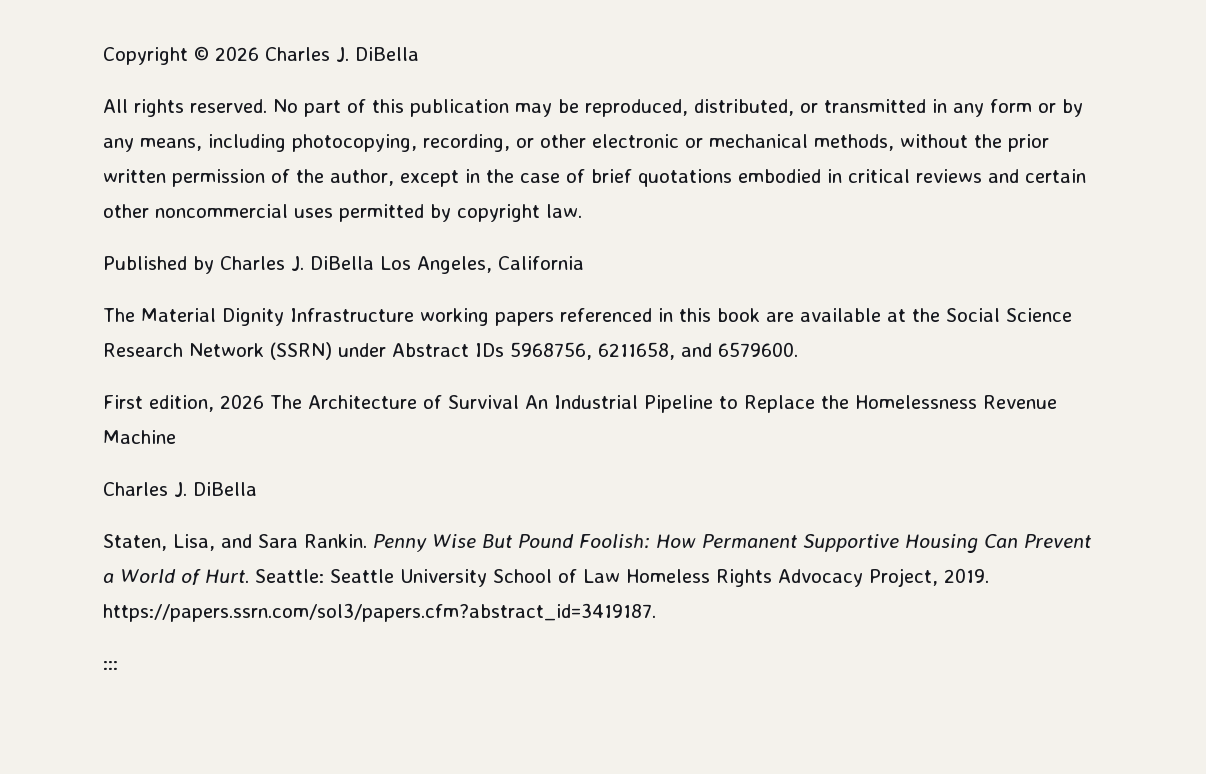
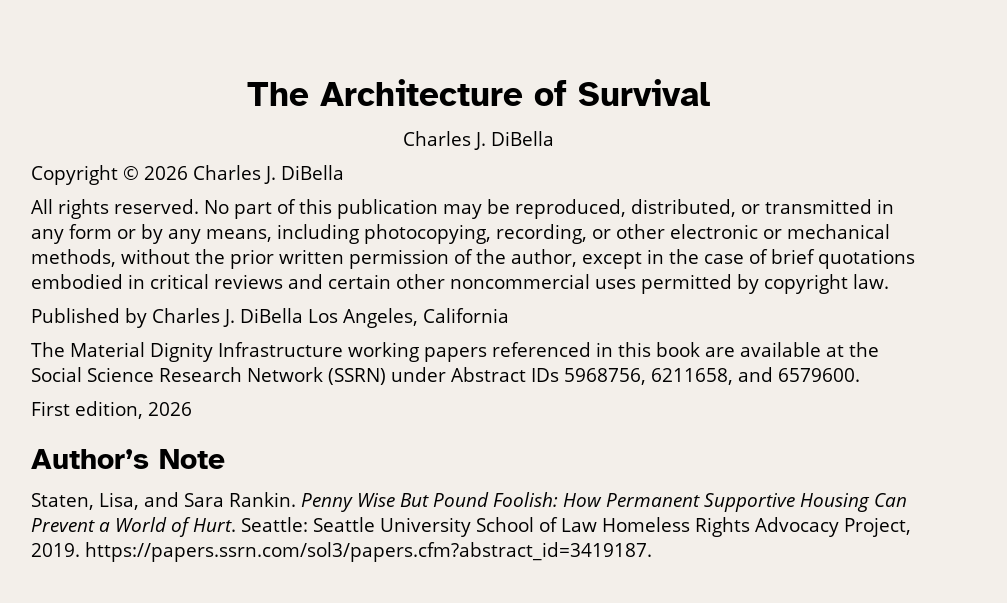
(103, 56) none -> [246,79,710,106] [402,131,554,150] The Architecture of Survival // Charles J. DiBella //
[270,395,1057,413] [103,430,176,444] [103,482,257,497] The Architecture of Survival An Industrial Pipeline to Replace the Homelessness Revenue Machine // Charles J. DiBella -> [31,449,225,469] // Author’s Note
[103,661,118,670] // ::: -> (652, 552) none

